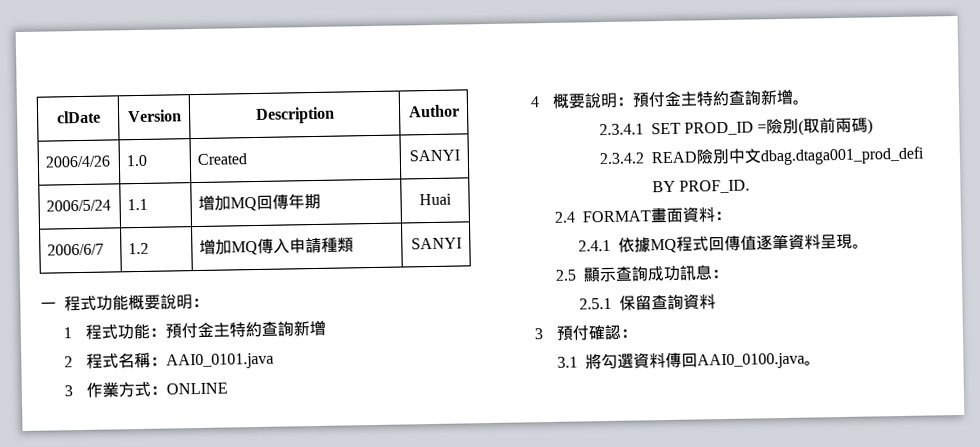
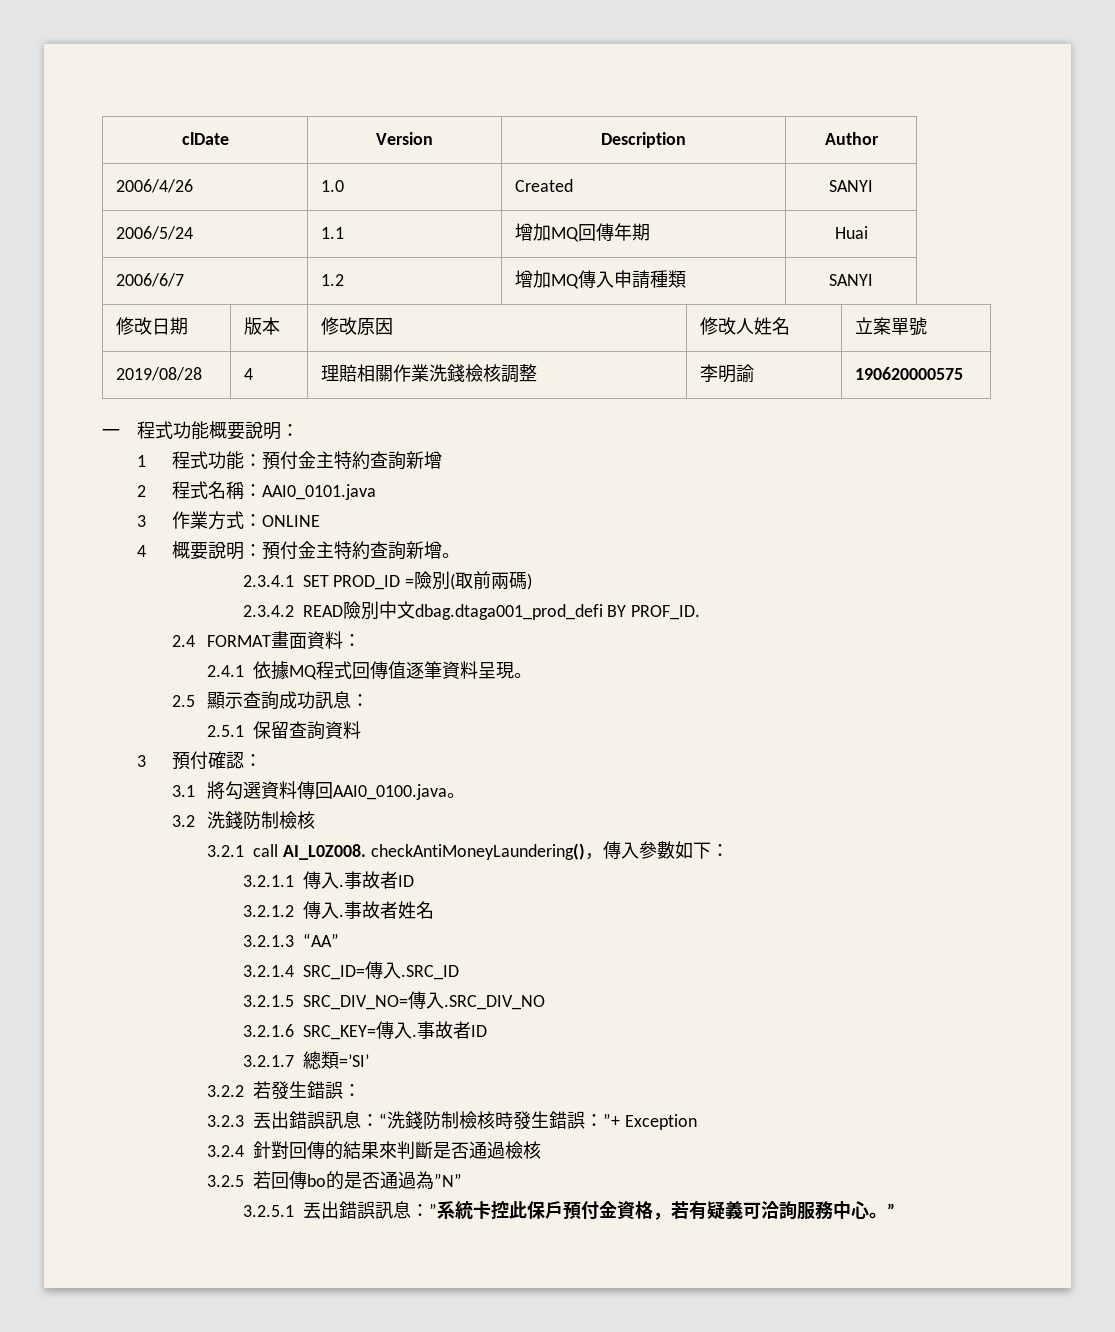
(462, 243) none -> [116,317,189,335] [244,317,281,335] [321,317,394,335] [700,317,791,335] [855,317,928,336] [116,367,203,381] [244,368,254,380] [321,364,538,383] [700,364,755,383] [855,367,964,380] // 修改日期 | 版本 | 修改原因 | 修改人姓名 | 立案單號 // 2019/08/28 | 4 | 理賠相關作業洗錢檢核調整 | 李明諭 | 190620000575
(822, 363) none -> [172,811,316,830] [207,841,730,860] [242,871,414,889] [242,901,434,919] [242,933,339,947] [242,961,459,980] [242,991,545,1010] [242,1021,487,1040] [242,1051,369,1069] [207,1081,362,1100] [207,1111,698,1130] [207,1141,542,1160] [207,1171,463,1190] [242,1201,895,1220] // 3.2洗錢防制檢核 // 3.2.1 call AI_L0Z008. checkAntiMoneyLaundering()，傳入參數如下： // 3.2.1.1傳入.事故者ID // 3.2.1.2傳入.事故者姓名 // 3.2.1.3 “AA” // 3.2.1.4 SRC_ID=傳入.SRC_ID // 3.2.1.5 SRC_DIV_NO=傳入.SRC_DIV_NO // 3.2.1.6 SRC_KEY=傳入.事故者ID // 3.2.1.7總類=’SI’ // 3.2.2若發生錯誤： // 3.2.3丟出錯誤訊息：“洗錢防制檢核時發生錯誤：”+ Exception // 3.2.4針對回傳的結果來判斷是否通過檢核 // 3.2.5若回傳bo的是否通過為”N” // 3.2.5.1丟出錯誤訊息：”系統卡控此保戶預付金資格，若有疑義可洽詢服務中心。”

